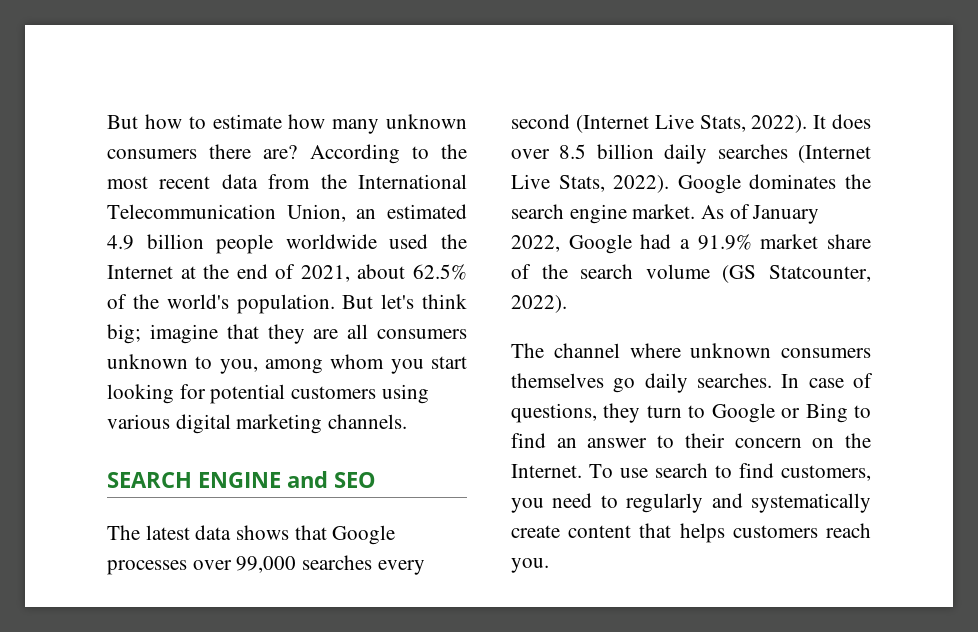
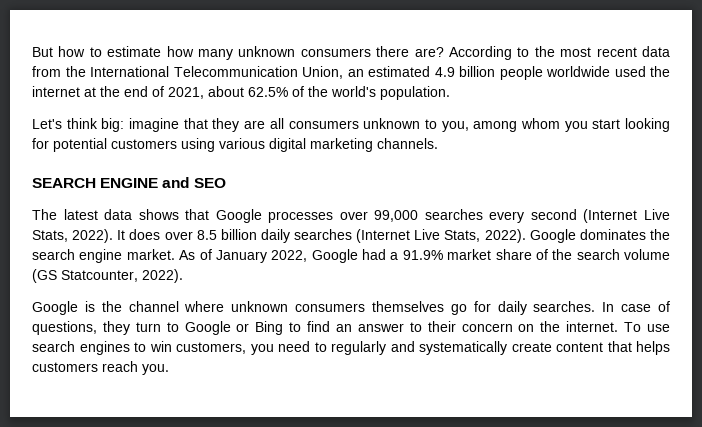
[107,265,173,279] Internet -> [32,86,80,97] internet
[342,294,467,309] [107,324,141,344] But let's think big; -> [32,118,125,132] // Let's think big:
[511,343,544,358] The -> [32,301,122,315] Google is the
(636, 385) none -> [473,301,491,312] for
[511,464,582,478] Internet. -> [566,321,619,332] internet.
[715,463,774,478] to find -> [79,341,172,355] engines to win

